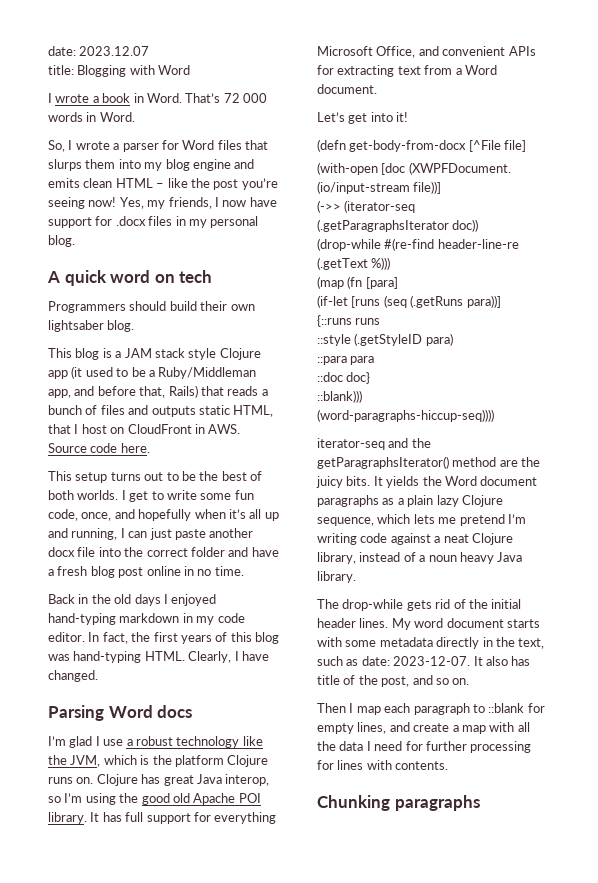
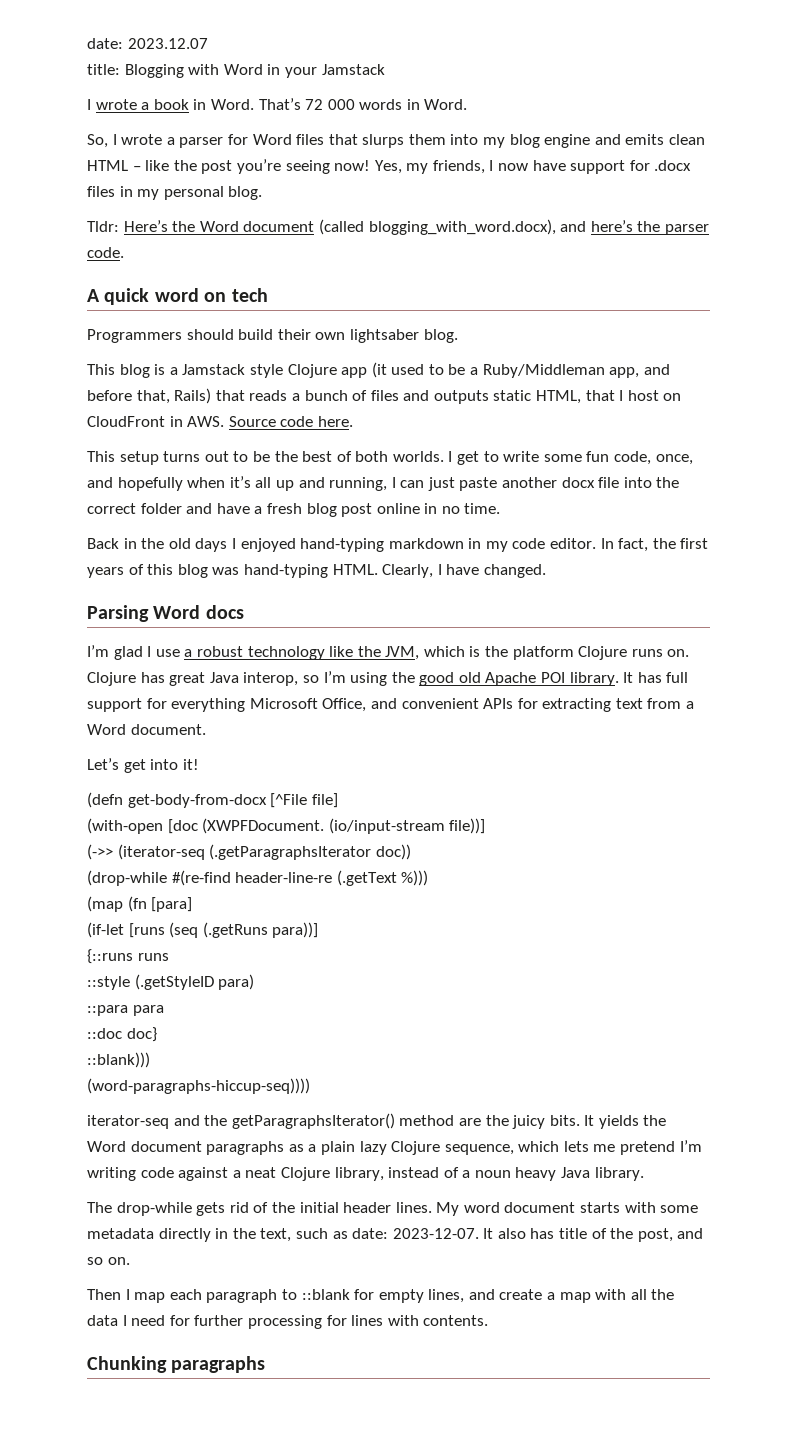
(191, 70) none -> [267,64,385,78] in your Jamstack
(75, 241) none -> [87,219,709,235] [87,247,124,258] // Tldr: Here’s the Word document (called blogging_with_word.docx), and here’s the parser code.
[124,348,185,358] JAM stack -> [182,364,246,375] Jamstack

